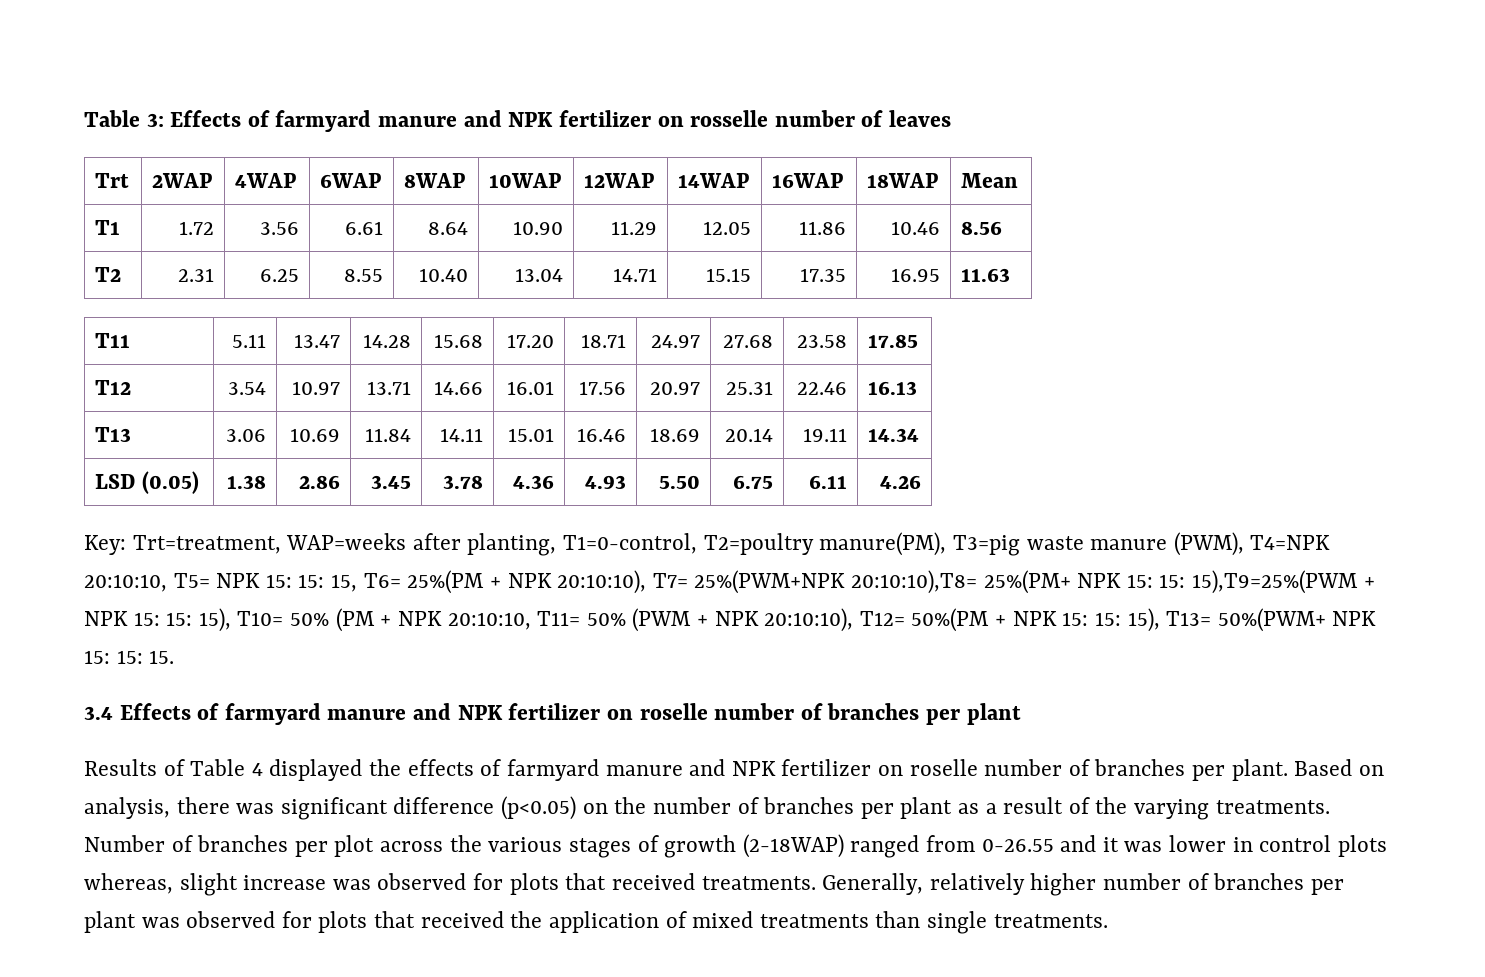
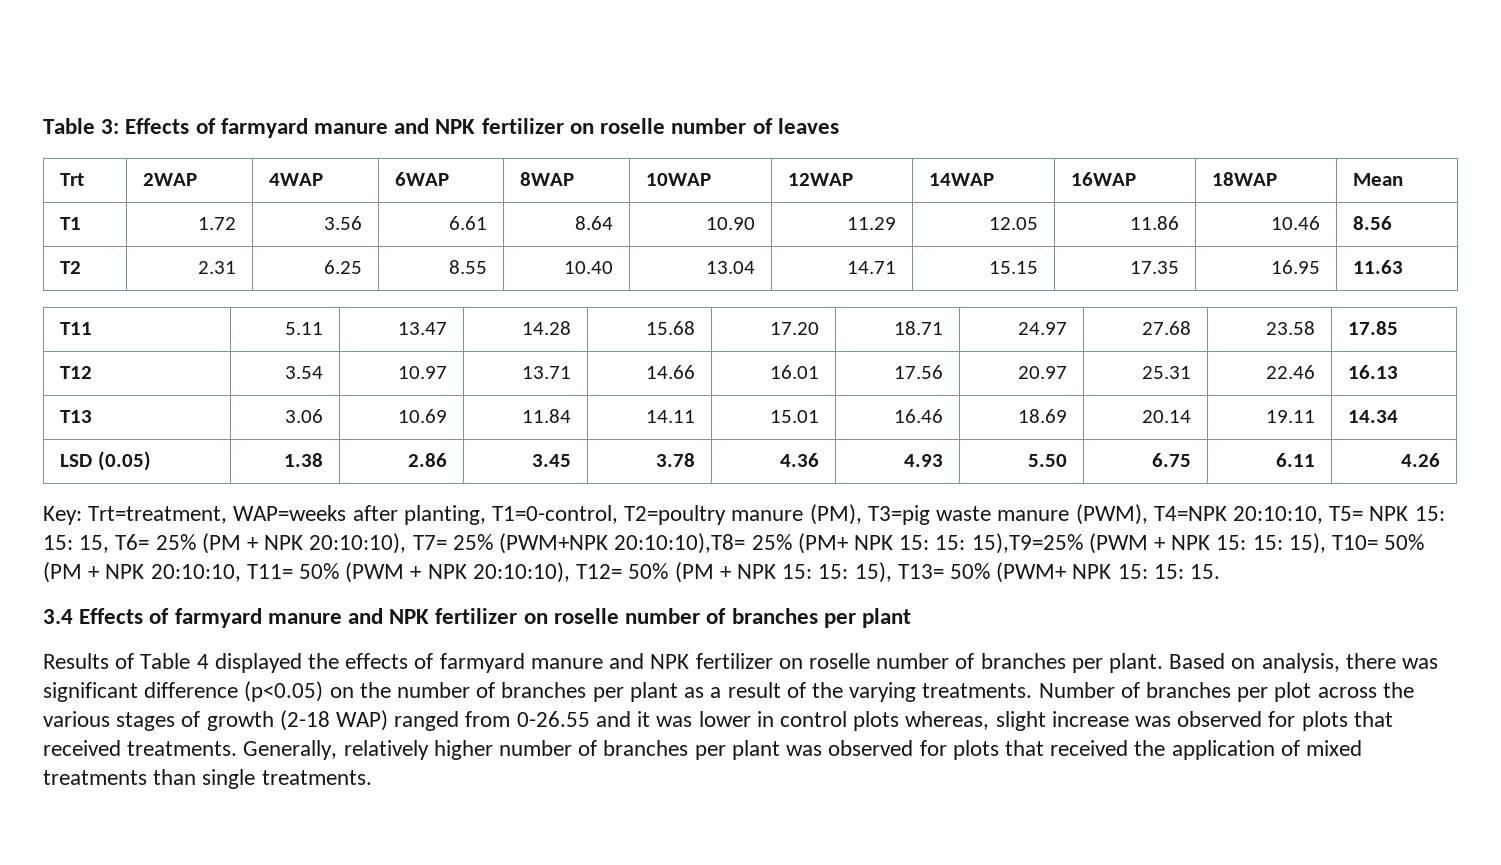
[690,110,769,127] rosselle -> [600,118,666,134] roselle
[819,532,947,556] manure(PM), -> [731,504,862,525] manure (PM),
[407,570,485,594] 25%(PM -> [155,533,241,554] 25% (PM
[694,570,1359,594] 25%(PWM+NPK 20:10:10),T8= 25%(PM+ NPK 15: 15: 15),T9=25%(PWM -> [452,533,1148,554] 25% (PWM+NPK 20:10:10),T8= 25% (PM+ NPK 15: 15: 15),T9=25% (PWM
[911,608,990,632] 50%(PM -> [628,562,714,583] 50% (PM
[1217,608,1326,632] 50%(PWM+ -> [949,562,1067,583] 50% (PWM+
[742,834,844,858] (2-18WAP) -> [279,710,389,731] (2-18 WAP)

